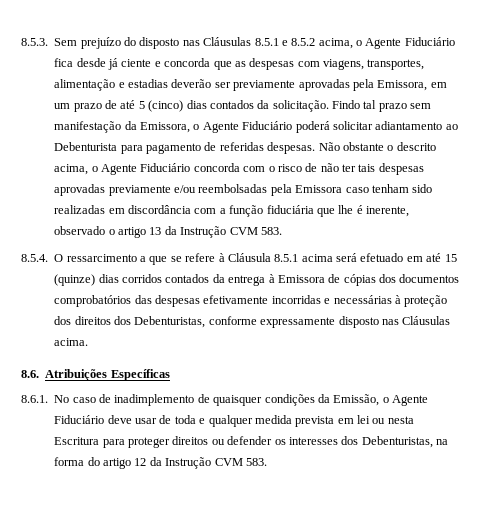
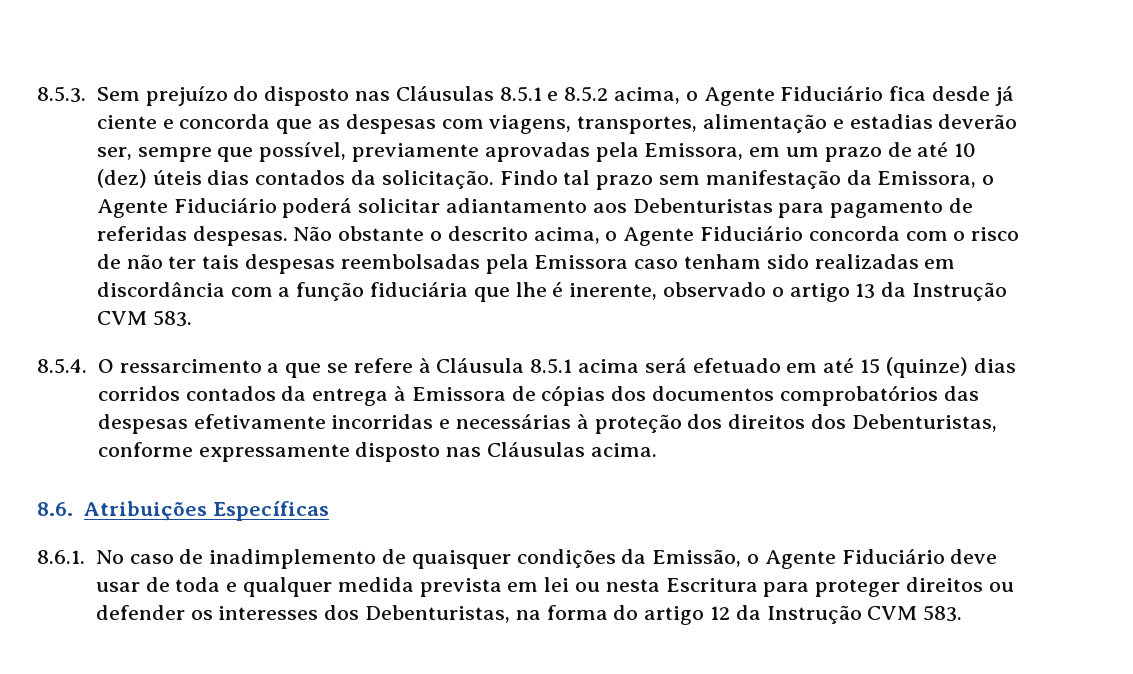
[214,82,231,88] ser -> [96,142,347,162] ser, sempre que possível,
[138,100,184,112] 5 (cinco) -> [954,143,977,157] [96,169,202,188] 10 (dez) úteis
[445,124,458,130] [54,142,118,151] ao Debenturista -> [592,198,773,213] aos Debenturistas
[54,184,196,196] aprovadas previamente e/ou -> (335, 264) none

